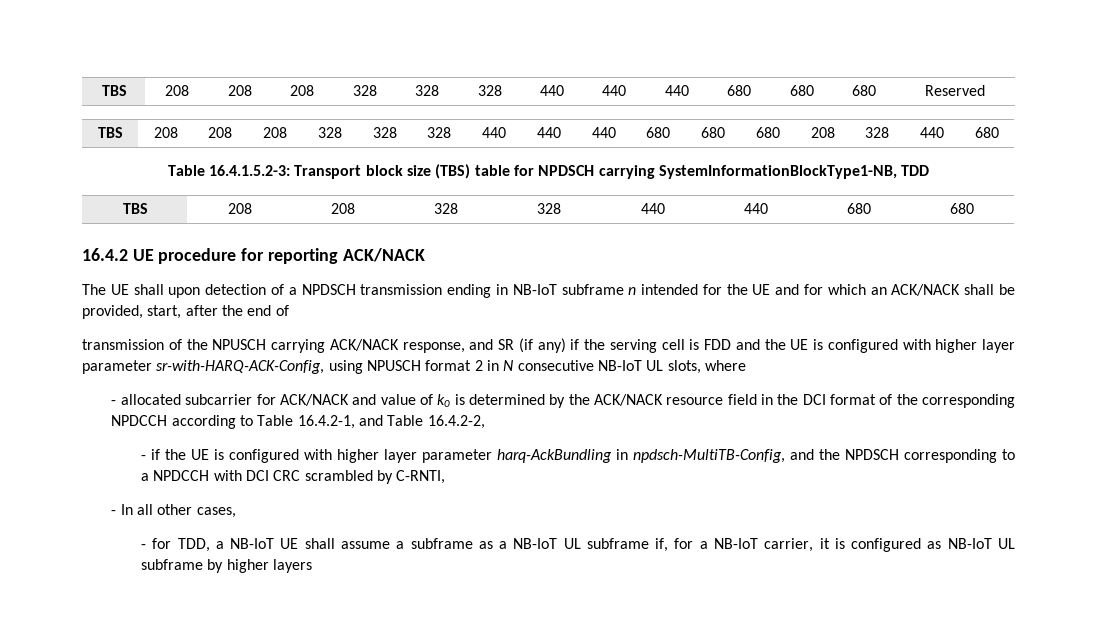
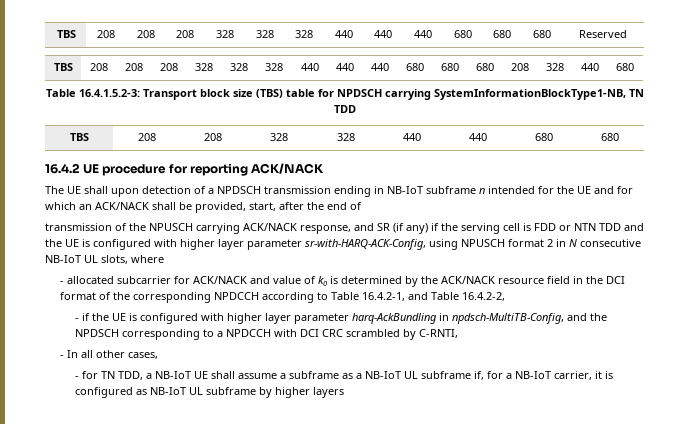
(897, 172) none -> [628,89,644,97] TN
(731, 344) none -> [559,223,621,231] or NTN TDD
(172, 543) none -> [101,371,116,379] TN

